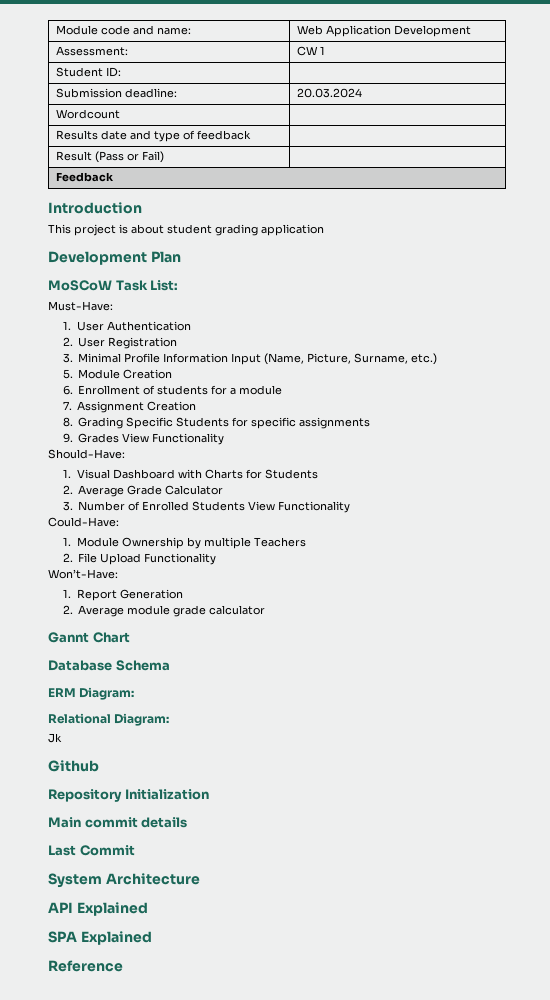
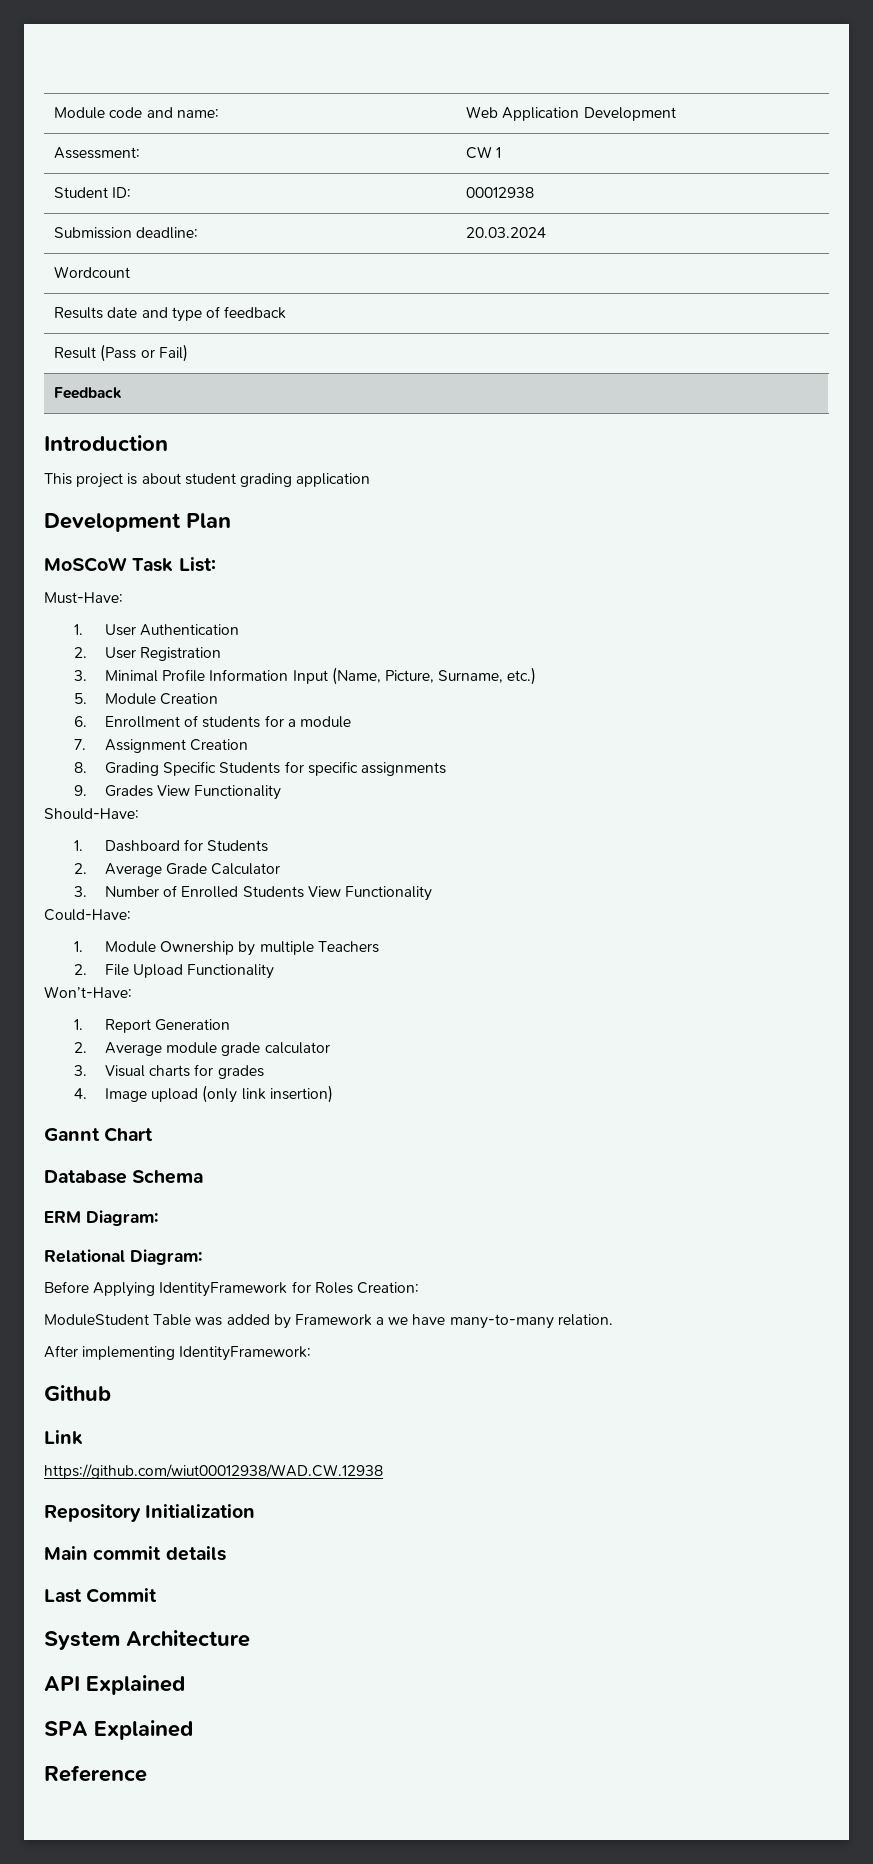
(122, 72) none -> [466,187,535,198] 00012938
[77,469,244,479] Visual Dashboard with Charts -> [104,840,180,852] Dashboard
(266, 610) none -> [74,1064,264,1079] [74,1085,333,1103] // 3. Visual charts for grades // 4. Image upload (only link insertion)
[48,733,62,743] Jk -> [44,1281,419,1297] [44,1314,613,1329] [44,1345,312,1361] Before Applying IdentityFramework for Roles Creation: // ModuleStudent Table was added by Framework a we have many-to-many relation. // After implementing IdentityFramework:
(99, 766) none -> [44,1430,83,1445] [44,1464,383,1479] // Link // https://github.com/wiut00012938/WAD.CW.12938

